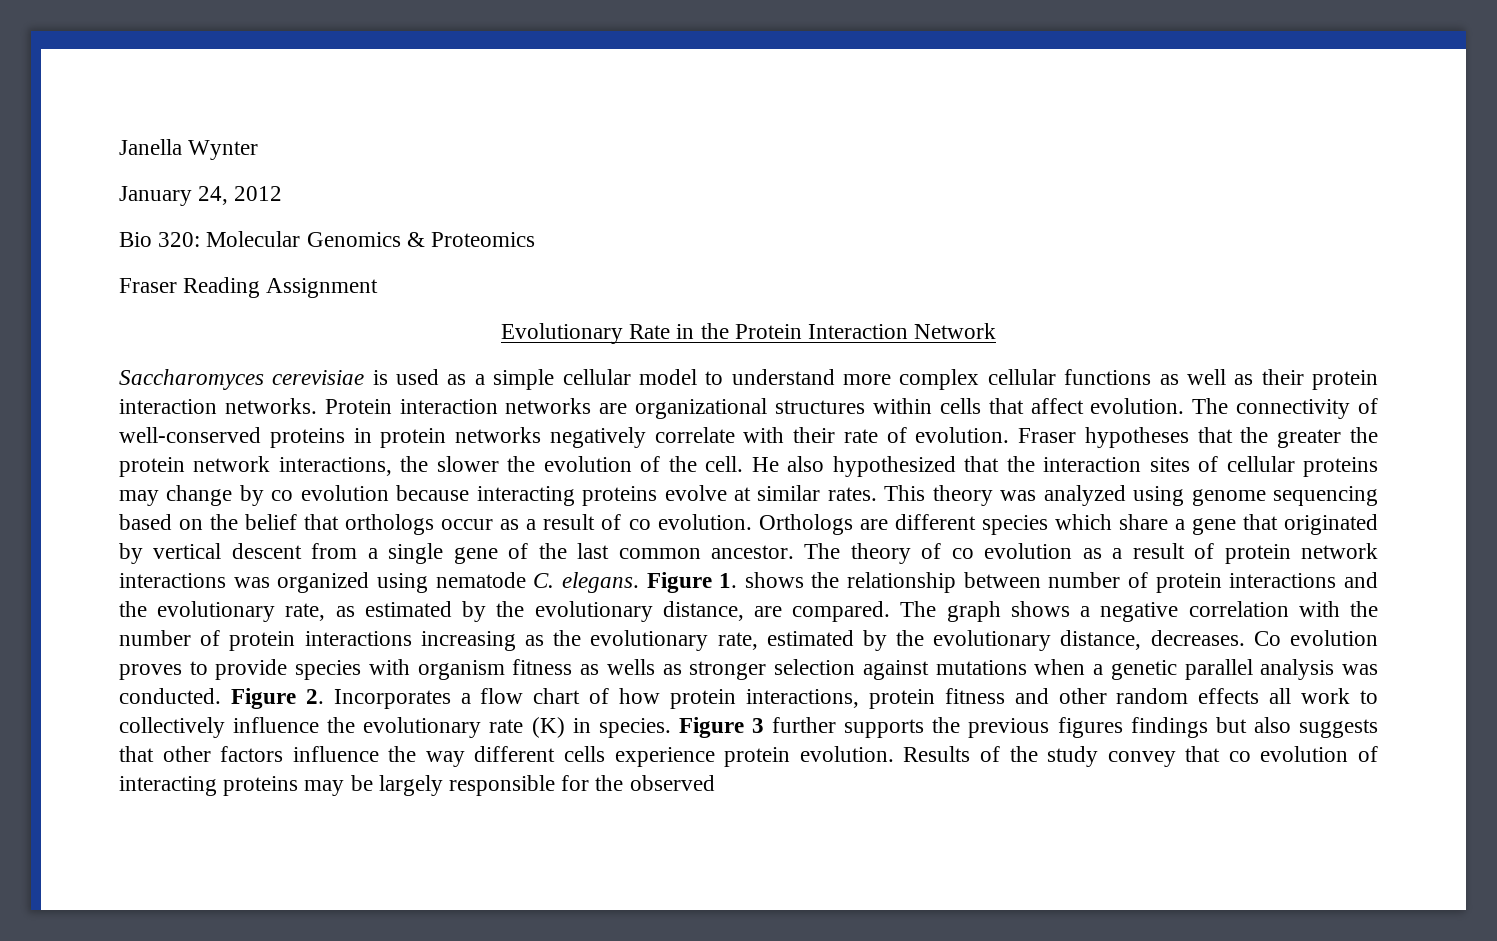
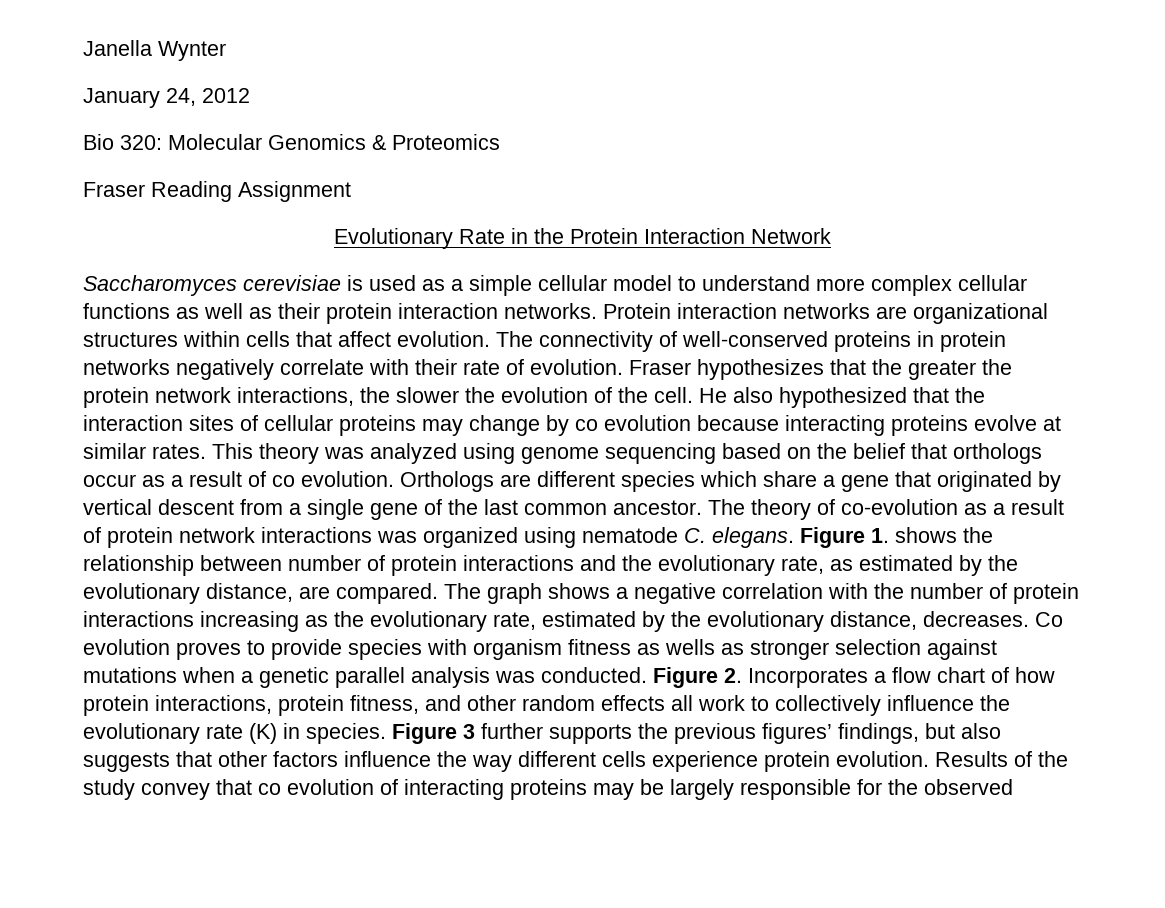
[1084,427,1189,448] hypotheses -> [697,359,824,380] hypothesizes
[951,543,1073,559] co evolution -> [841,499,958,515] co-evolution
[944,688,1005,704] fitness -> [350,695,419,714] fitness,
[1057,717,1208,738] figures findings -> [762,723,919,744] figures’ findings,

